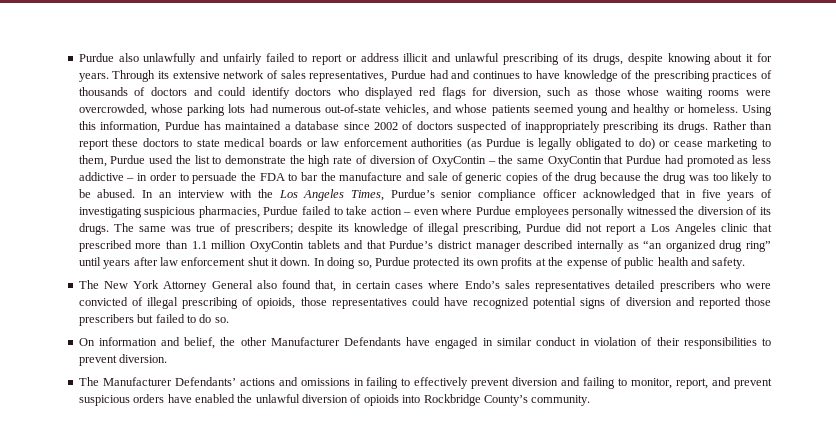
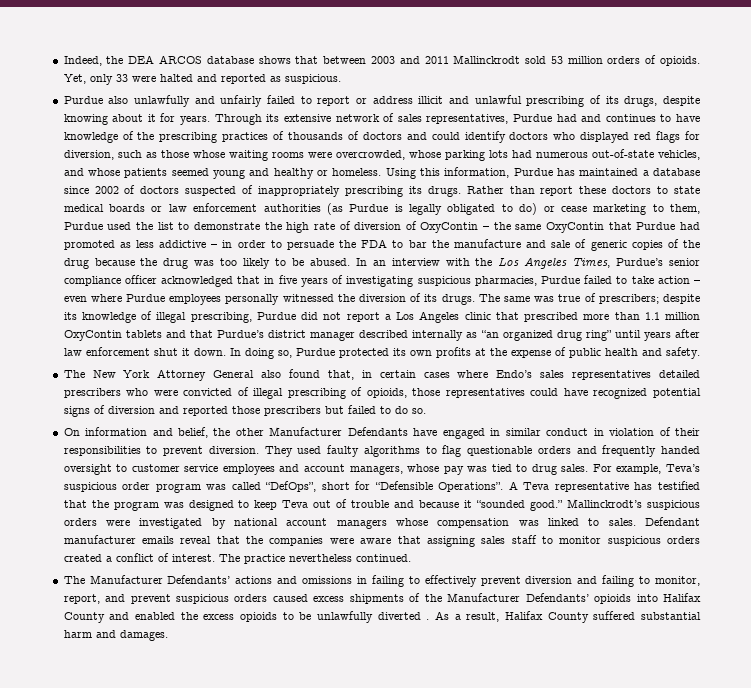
(78, 57) none -> [63,55,701,66] [63,74,341,85] Indeed, the DEA ARCOS database shows that between 2003 and 2011 Mallinckrodt sold 53 million orders of opioids. Yet, only 33 were halted and reported as suspicious. //
(168, 358) none -> [264,445,701,457] [63,464,700,475] [63,481,700,493] [63,499,700,511] [63,517,701,529] [63,535,701,547] [63,553,411,564] They used faulty algorithms to flag questionable orders and frequently handed oversight to customer service employees and account managers, whose pay was tied to drug sales. For example, Teva’s suspicious order program was called “DefOps”, short for “Defensible Operations”. A Teva representative has testified that the program was designed to keep Teva out of trouble and because it “sounded good.” Mallinckrodt’s suspicious orders were investigated by national account managers whose compensation was linked to sales. Defendant manufacturer emails reveal that the companies were aware that assigning sales staff to monitor suspicious orders created a conflict of interest. The practice nevertheless continued.
[167,394,591,406] have enabled the unlawful diversion of opioids into Rockbridge County’s community. -> [272,593,701,604] [63,611,701,623] [63,630,168,641] caused excess shipments of the Manufacturer Defendants’ opioids into Halifax County and enabled the excess opioids to be unlawfully diverted . As a result, Halifax County suffered substantial harm and damages.

